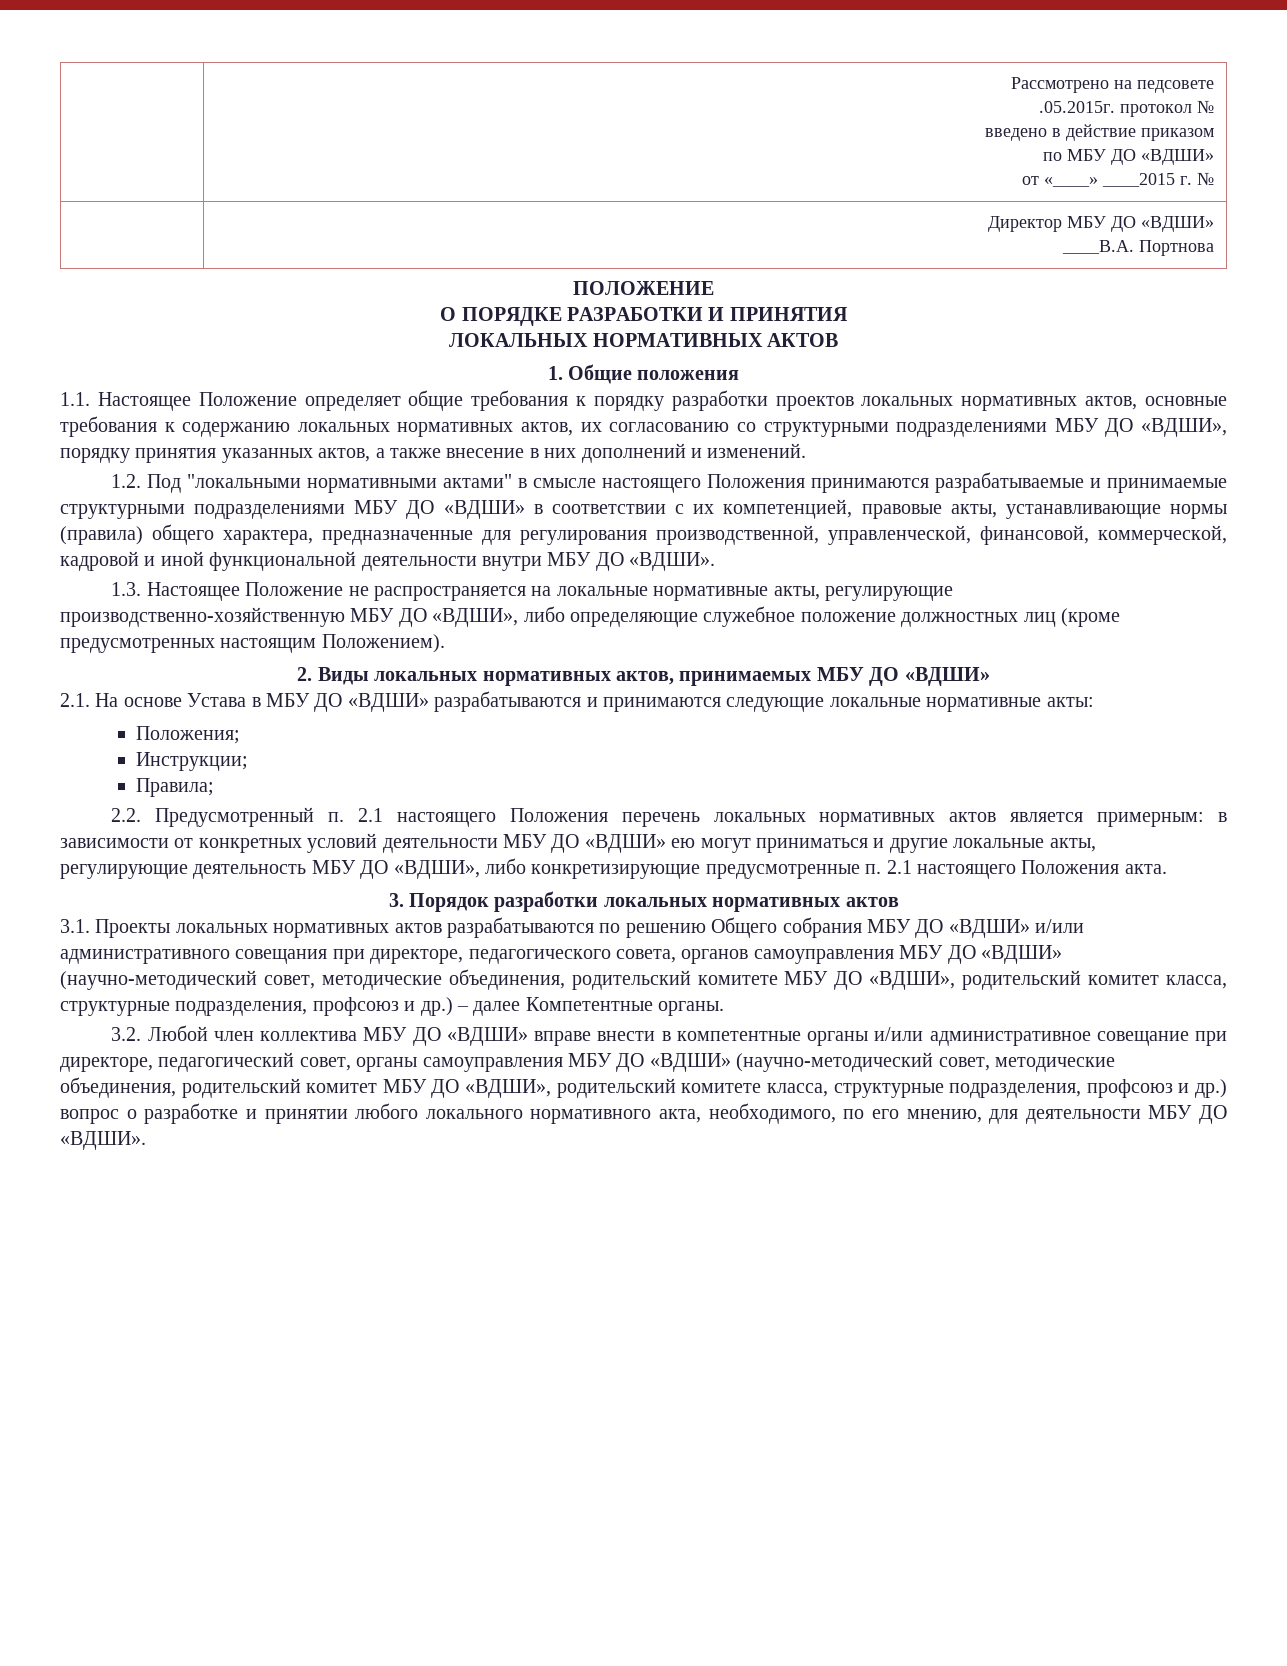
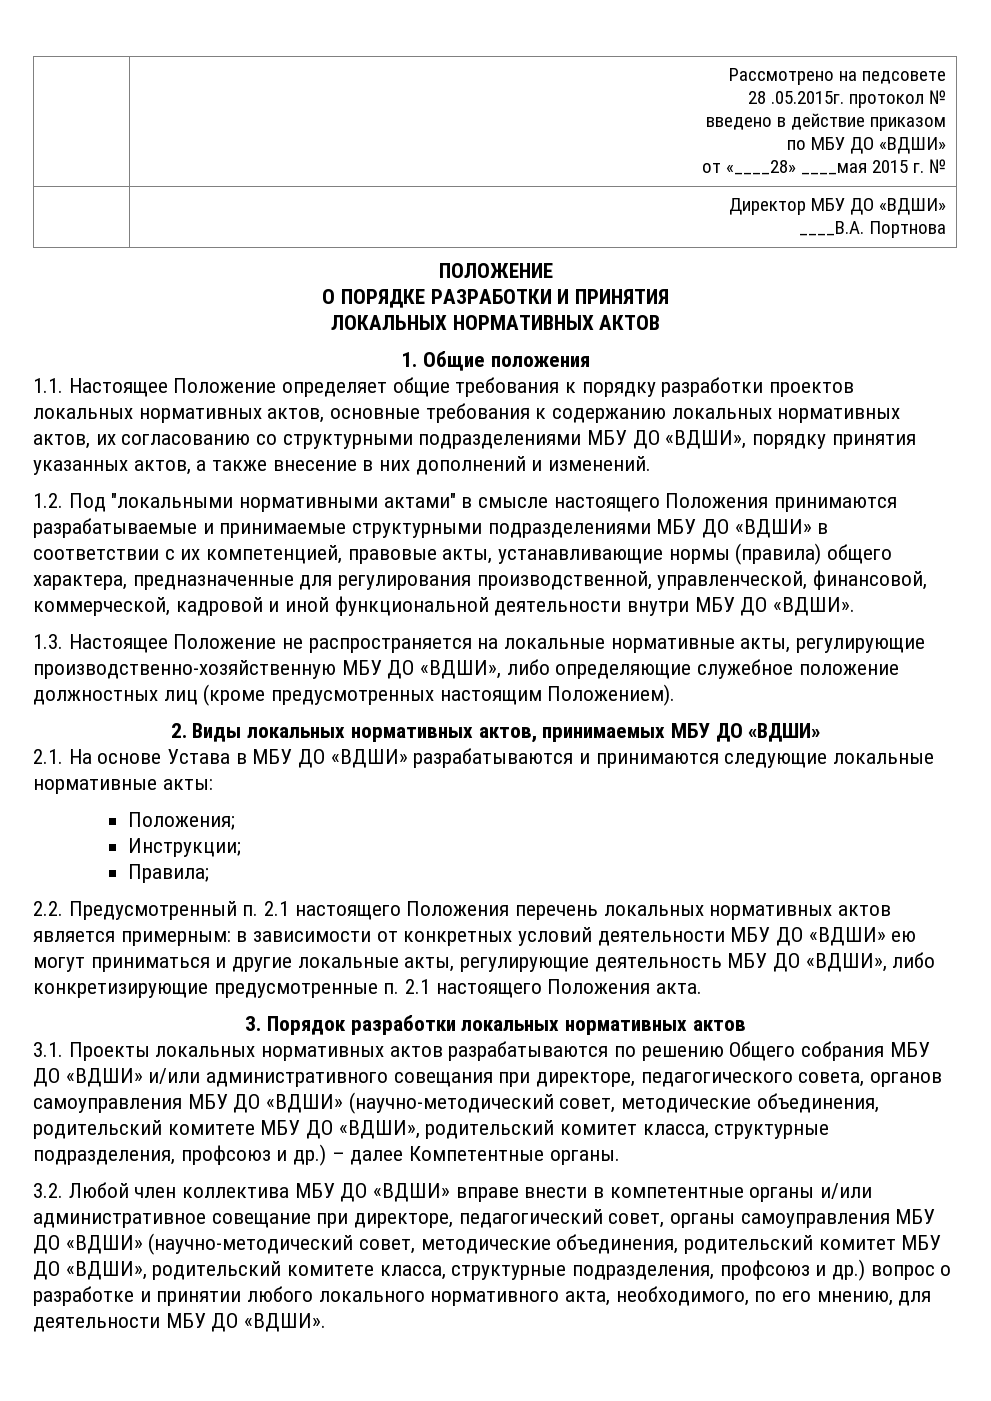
(1214, 86) none -> [747,91,766,104] 28
[1043,173,1175,187] «____» ____2015 -> [725,160,909,175] «____28» ____мая 2015

